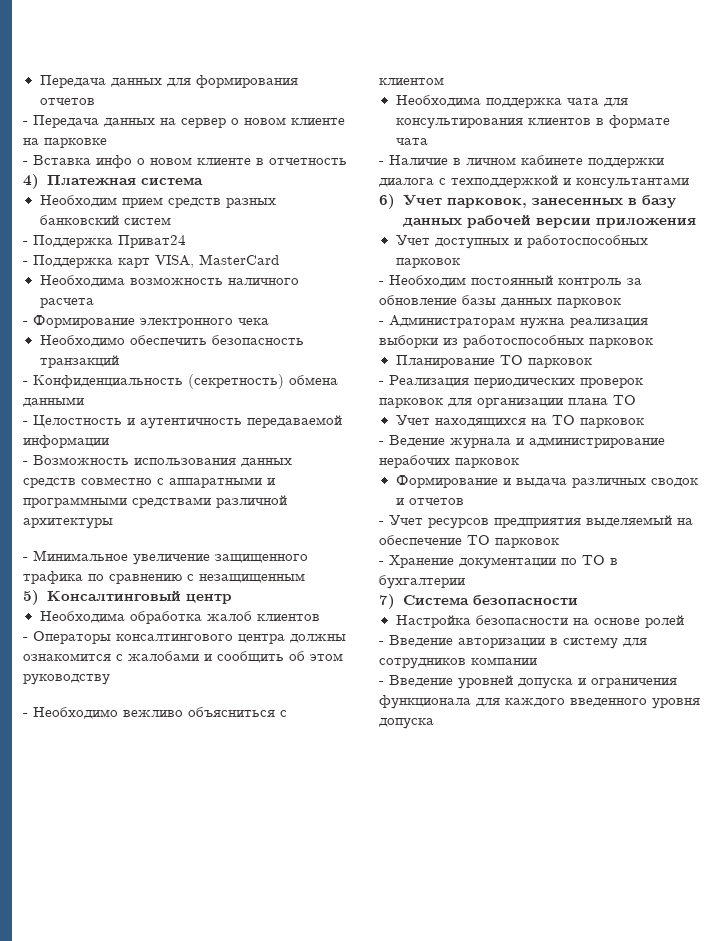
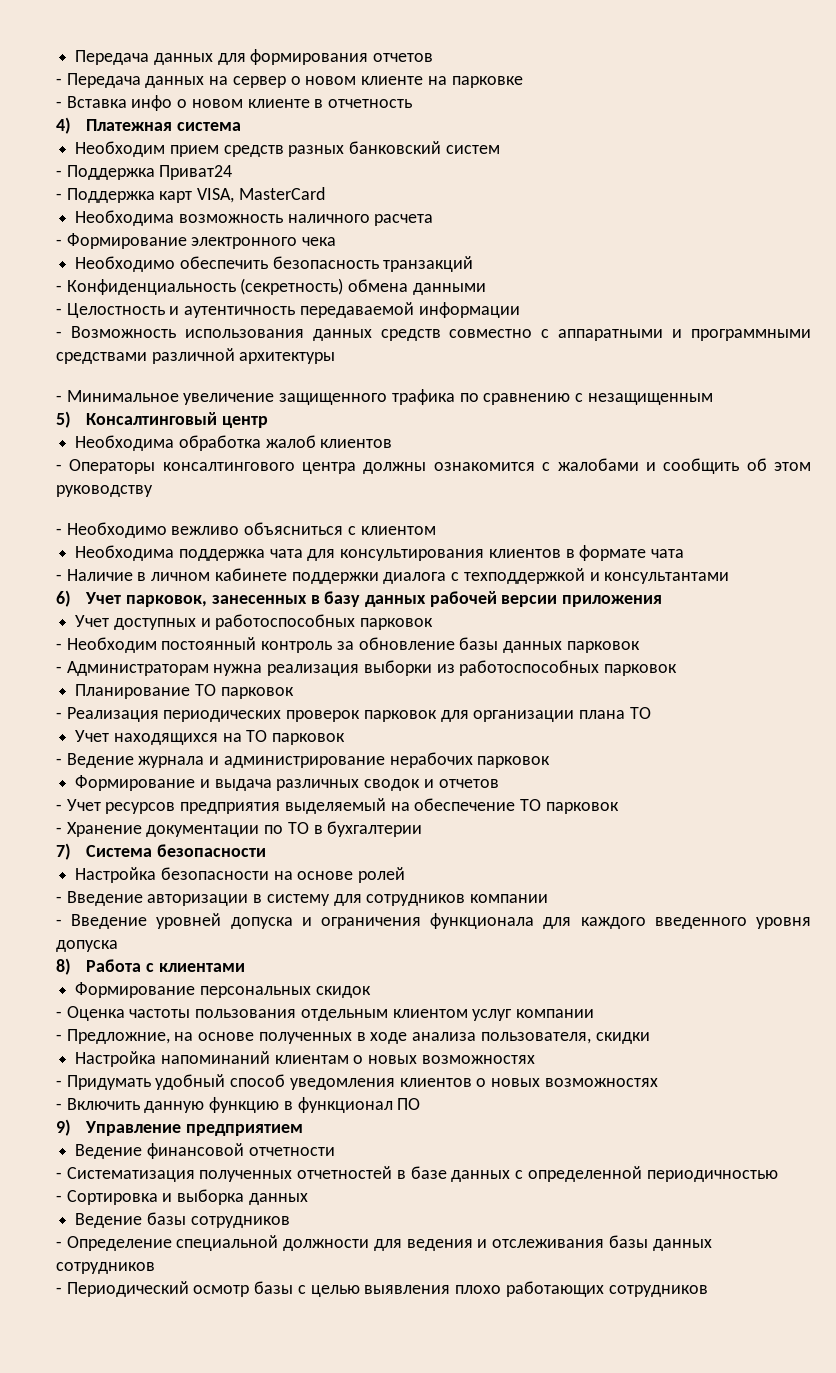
(434, 723) none -> [56,958,245,975] [75,982,371,998] [56,1006,595,1021] [56,1029,650,1044] [75,1051,535,1067] [56,1074,658,1090] [56,1097,421,1113] [56,1119,304,1136] [75,1143,335,1159] [56,1166,778,1182] [56,1189,308,1205] [75,1212,290,1228] [56,1235,712,1251] [56,1262,155,1274] [56,1281,708,1297] // 8) Работа с клиентами // Формирование персональных скидок // - Оценка частоты пользования отдельным клиентом услуг компании // - Предложние, на основе полученных в ходе анализа пользователя, скидки // Настройка напоминаний клиентам о новых возможностях // - Придумать удобный способ уведомления клиентов о новых возможностях // - Включить данную функцию в функционал ПО // 9) Управление предприятием // Ведение финансовой отчетности // - Систематизация полученных отчетностей в базе данных с определенной периодичностью // - Сортировка и выборка данных // Ведение базы сотрудников // - Определение специальной должности для ведения и отслеживания базы данных сотрудников // - Периодический осмотр базы с целью выявления плохо работающих сотрудников

